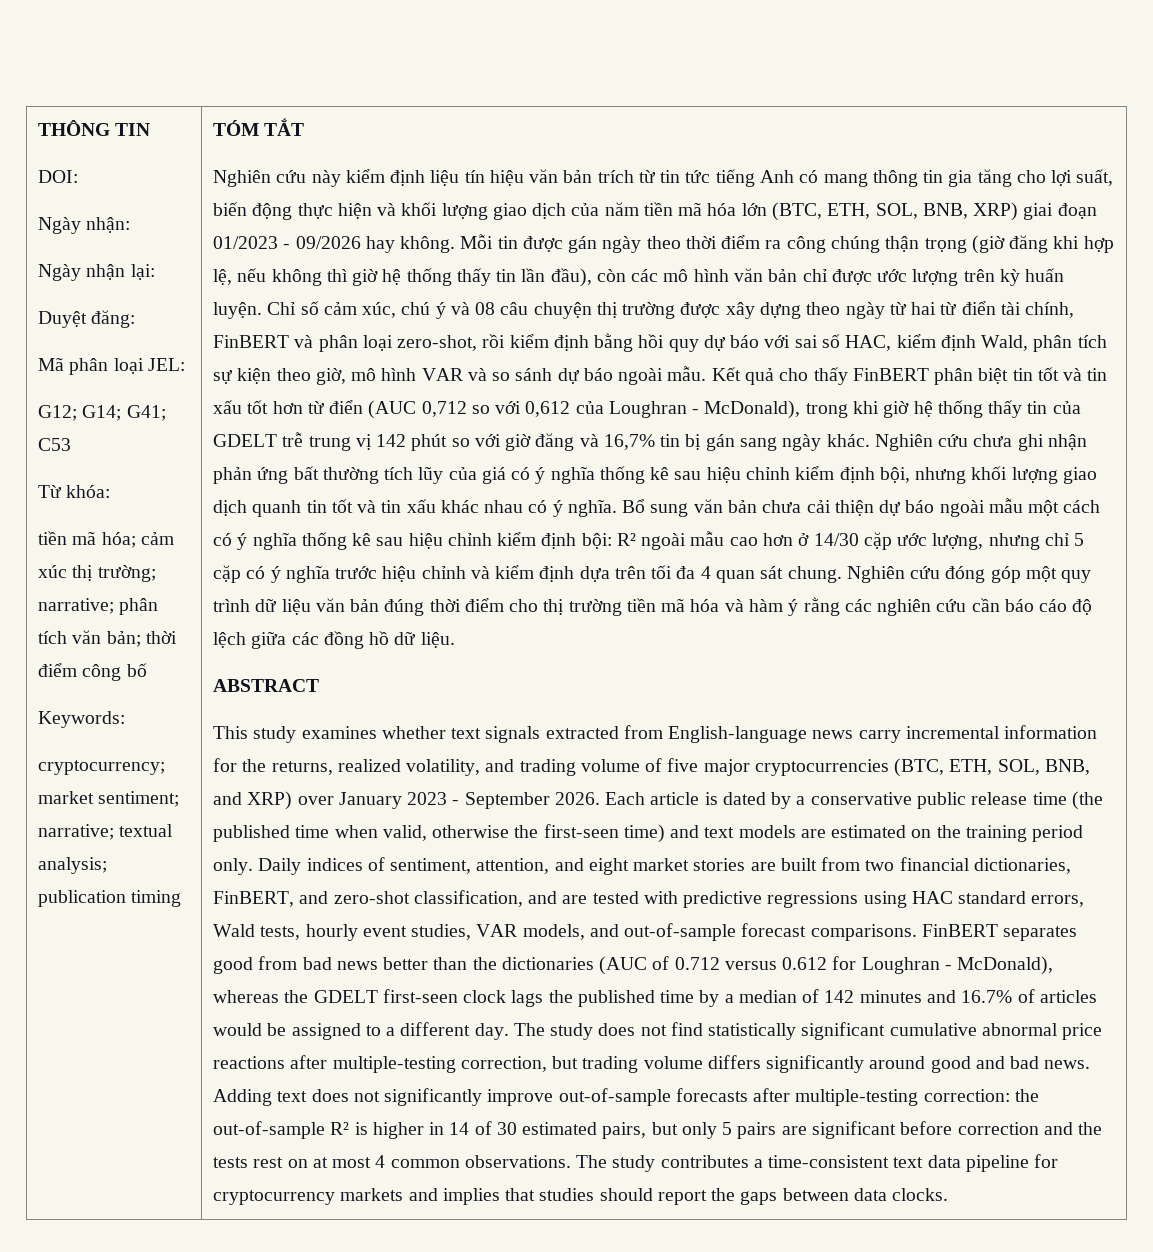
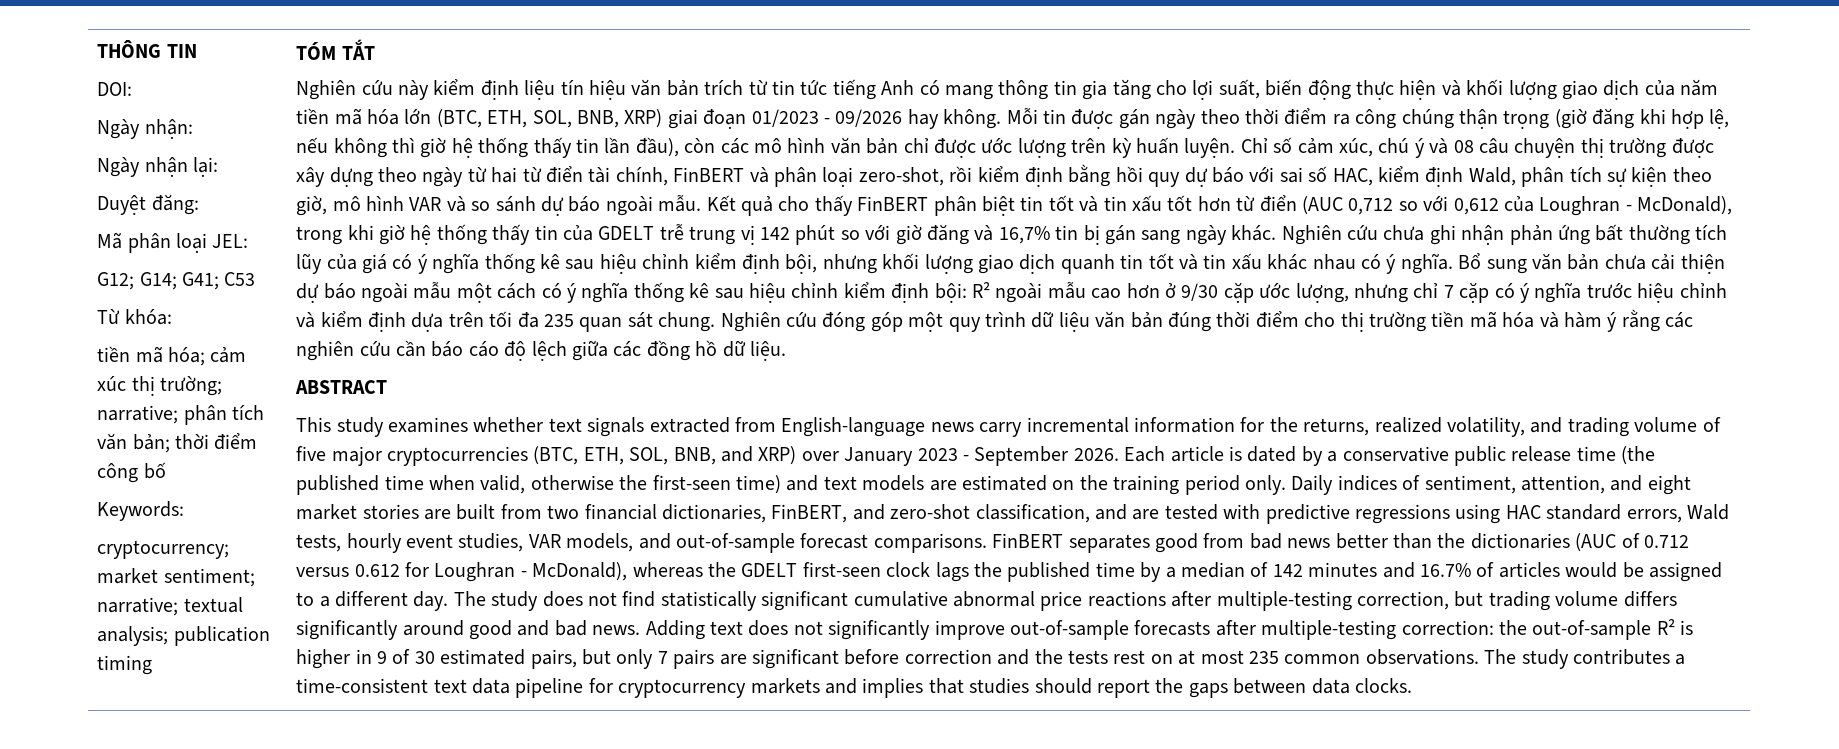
[813,533,859,546] 14/30 -> [1181,283,1219,301] 9/30
[1074,533,1085,546] 5 -> [1443,285,1454,298] 7
[700,566,711,579] 4 -> [543,314,574,327] 235
[449,1122,470,1135] 14 -> [376,651,387,664] 9
[722,1122,733,1135] 5 -> [657,651,668,664] 7
[375,1155,386,1168] 4 -> [1248,651,1279,664] 235

